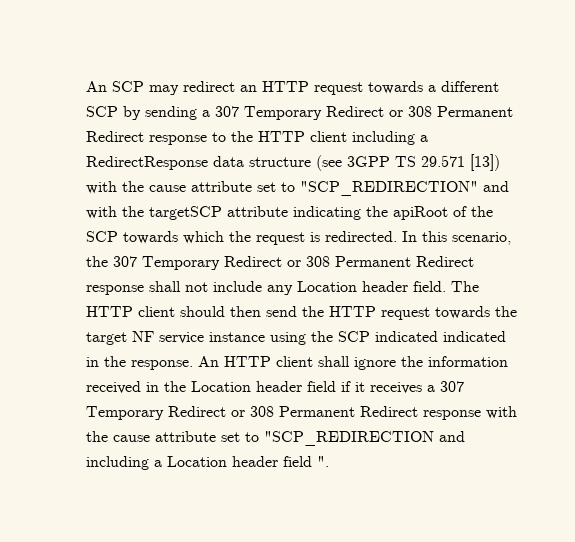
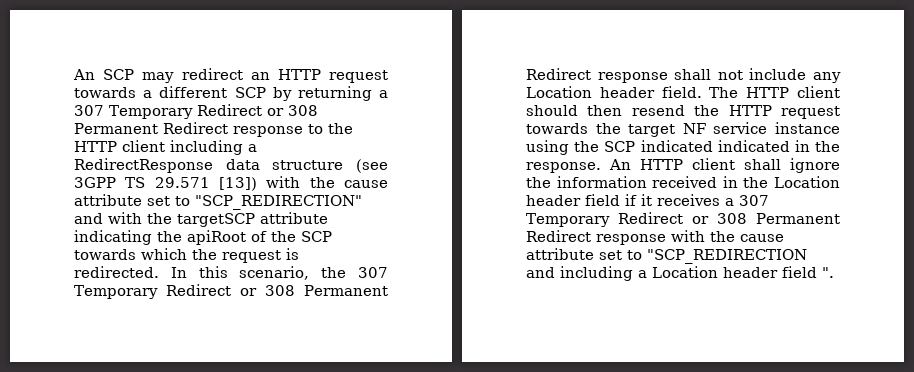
[145,106,197,120] sending -> [297,86,372,101] returning
[266,306,297,317] send -> [631,105,685,116] resend

